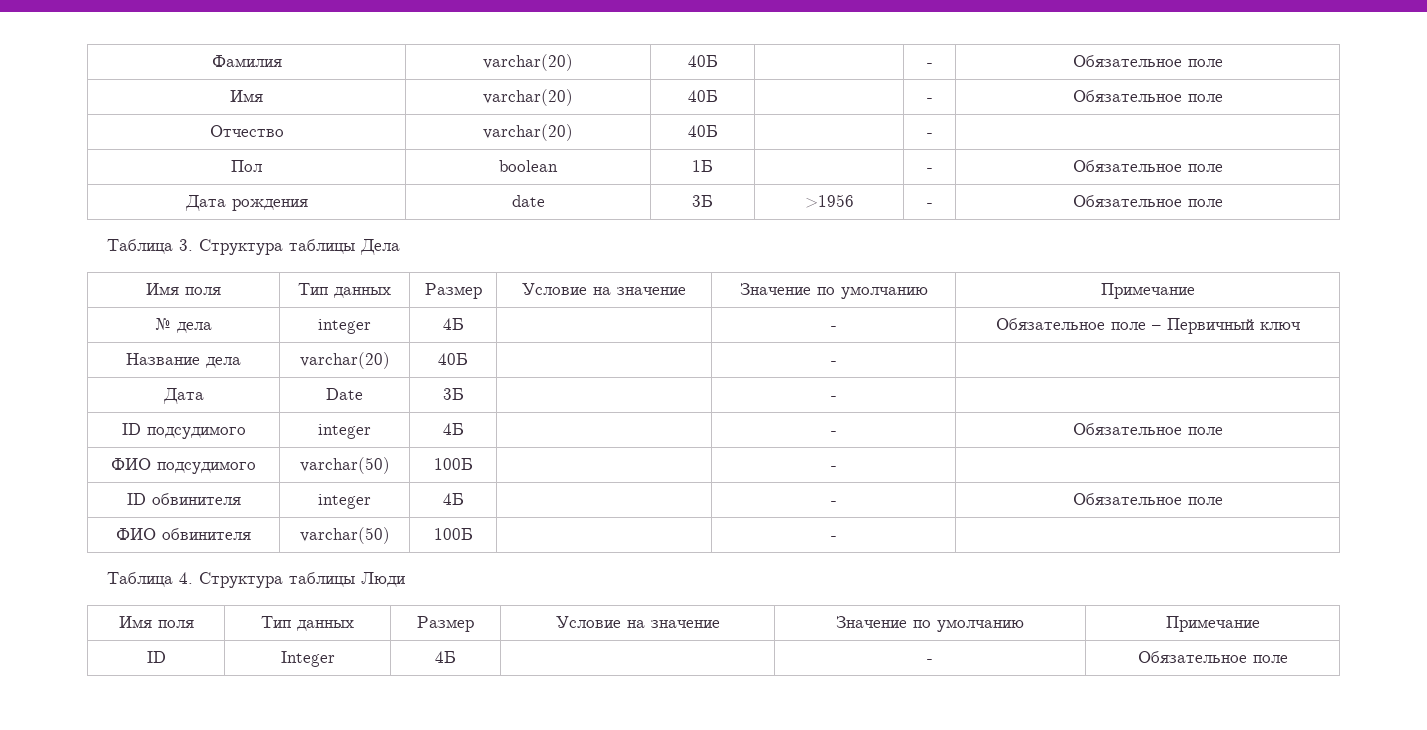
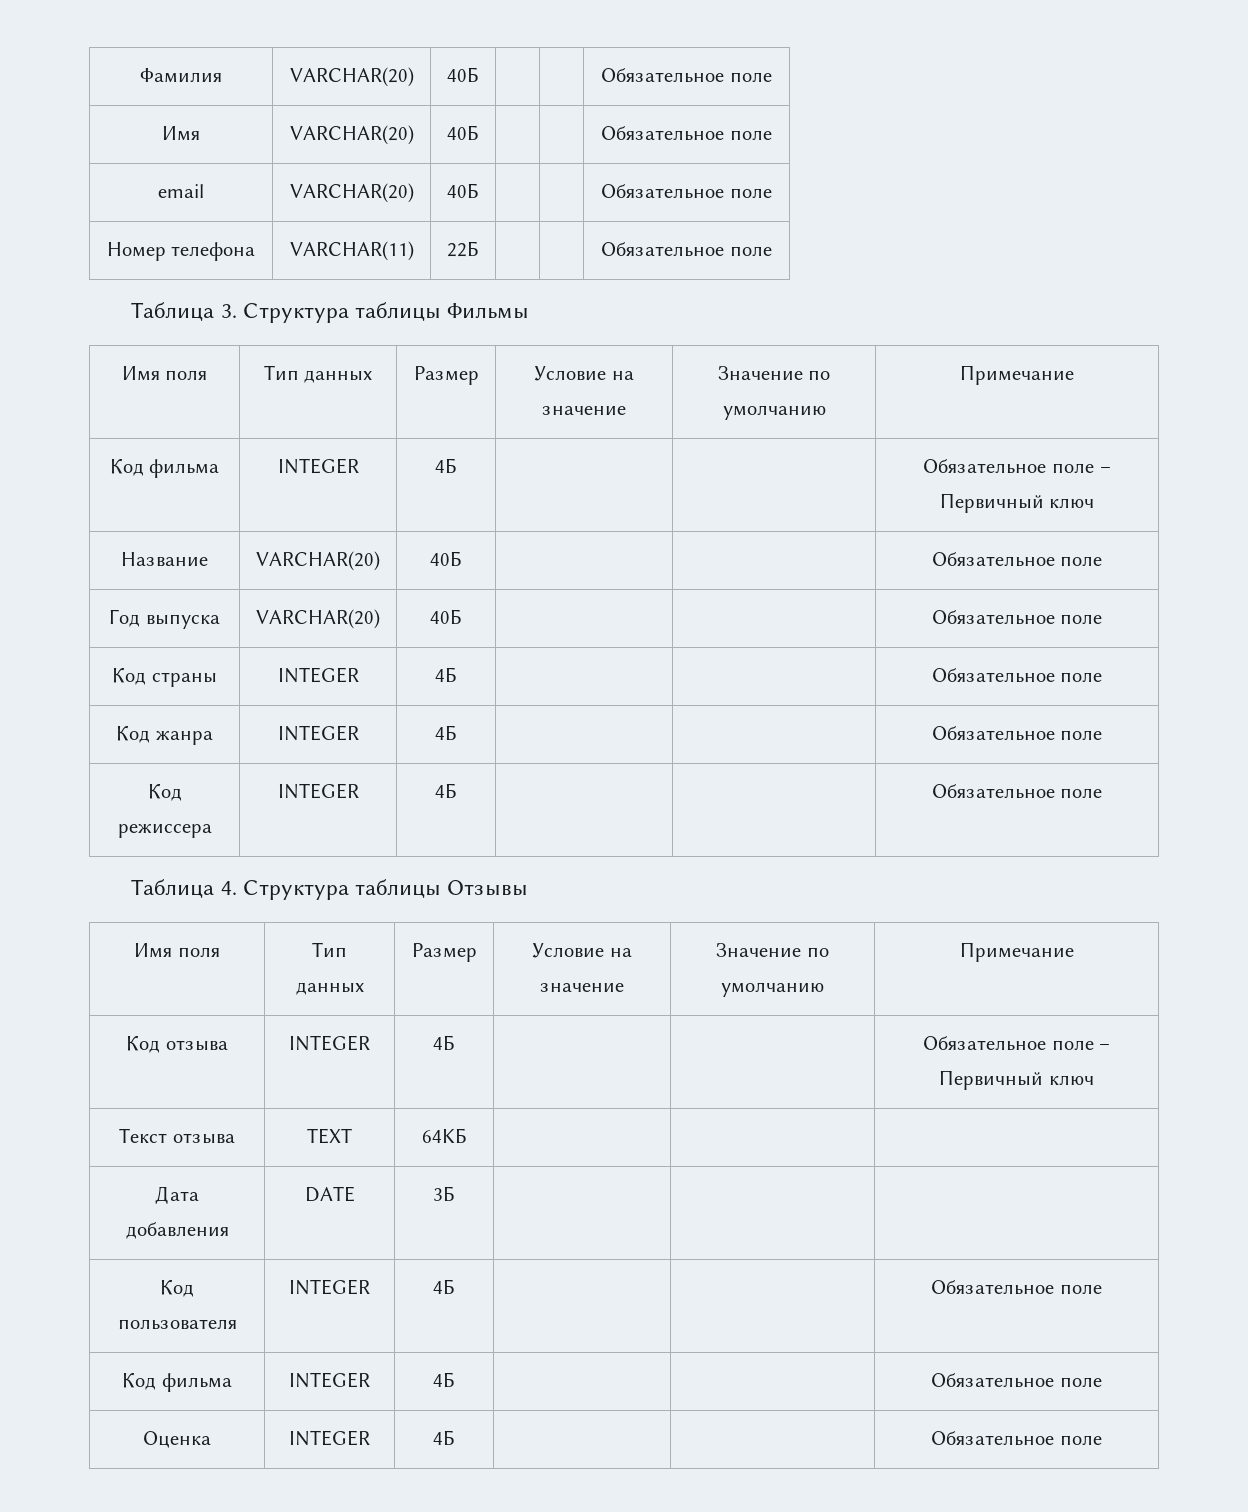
[483,54,573,71] [687,55,718,67] [926,63,933,67] varchar(20) | 40Б | | - -> [289,67,414,87] [447,67,479,82] VARCHAR(20) | 40Б | |
[483,89,573,106] [687,90,718,102] [926,98,933,102] [1072,90,1223,102] [209,125,284,137] [483,124,573,141] [687,125,718,137] [926,133,933,137] [231,160,262,172] [499,160,558,172] [692,160,713,172] [926,168,933,172] [1072,160,1223,172] [184,195,308,211] [511,195,545,207] [692,195,713,207] [804,194,854,208] [926,203,933,207] varchar(20) | 40Б | | - | Обязательное поле // Отчество | varchar(20) | 40Б | | - | // Пол | boolean | 1Б | | - | Обязательное поле // Дата рождения | date | 3Б | >1956 | - -> [289,125,414,145] [447,125,479,140] [601,126,772,141] [158,184,204,198] [289,183,414,203] [447,183,479,198] [601,184,772,199] [106,242,256,261] [289,241,414,261] [447,241,479,257] VARCHAR(20) | 40Б | | | Обязательное поле // email | VARCHAR(20) | 40Б | | | Обязательное поле // Номер телефона | VARCHAR(11) | 22Б | |
[359,239,400,255] Дела -> [447,303,530,319] Фильмы
[155,318,212,333] [318,319,371,334] [442,318,464,330] [830,326,837,330] № дела | integer | 4Б | | - -> [109,459,220,478] [277,458,359,474] [435,458,457,473] Код фильма | INTEGER | 4Б | |
[206,357,241,368] [299,352,390,369] [438,353,468,365] [830,361,837,365] [162,388,204,404] [326,388,363,400] [442,388,464,400] [830,396,837,400] [121,423,246,439] [318,424,371,439] [442,423,464,435] [830,431,837,435] [1072,423,1223,435] [111,458,256,474] [299,457,390,474] [433,458,473,470] [830,466,837,470] [126,493,241,505] [318,494,371,509] [442,493,464,505] [830,501,837,505] [1072,493,1223,505] [116,528,251,540] [299,527,390,544] [433,528,473,540] [830,536,837,540] дела | varchar(20) | 40Б | | - | // Дата | Date | 3Б | | - | // ID подсудимого | integer | 4Б | | - | Обязательное поле // ФИО подсудимого | varchar(50) | 100Б | | - | // ID обвинителя | integer | 4Б | | - | Обязательное поле // ФИО обвинителя | varchar(50) | 100Б | | - | -> [256,551,380,571] [430,551,462,566] [931,552,1103,567] [109,609,220,629] [256,609,380,629] [430,609,462,624] [931,610,1103,625] [112,668,217,687] [277,667,359,683] [435,667,457,682] [931,668,1103,683] [116,726,213,745] [277,725,359,741] [435,725,457,740] [931,726,1103,741] [147,784,182,801] [117,823,212,838] [277,783,359,799] [435,783,457,798] [931,784,1103,799] | VARCHAR(20) | 40Б | | | Обязательное поле // Год выпуска | VARCHAR(20) | 40Б | | | Обязательное поле // Код страны | INTEGER | 4Б | | | Обязательное поле // Код жанра | INTEGER | 4Б | | | Обязательное поле // Код режиссера | INTEGER | 4Б | | | Обязательное поле
[360,572,405,587] Люди -> [447,880,529,896] Отзывы
[146,651,166,663] [280,651,335,667] [435,651,456,663] [927,659,933,663] ID | Integer | 4Б | | - -> [126,1036,228,1053] [289,1035,370,1051] [433,1035,455,1050] [922,1036,1111,1051] [939,1070,1094,1090] [119,1128,235,1144] [307,1128,352,1144] [421,1128,467,1143] [155,1186,199,1204] [125,1222,229,1239] [304,1186,355,1202] [433,1186,455,1201] [160,1280,194,1297] [117,1319,237,1330] [289,1279,370,1295] [433,1279,455,1294] [931,1280,1102,1295] [122,1373,232,1392] [289,1372,370,1388] [433,1372,455,1387] [931,1373,1102,1388] [143,1431,211,1448] [289,1430,370,1446] [433,1430,455,1445] Код отзыва | INTEGER | 4Б | | | Обязательное поле – Первичный ключ // Текст отзыва | TEXT | 64KБ | | | // Дата добавления | DATE | 3Б | | | // Код пользователя | INTEGER | 4Б | | | Обязательное поле // Код фильма | INTEGER | 4Б | | | Обязательное поле // Оценка | INTEGER | 4Б | |

